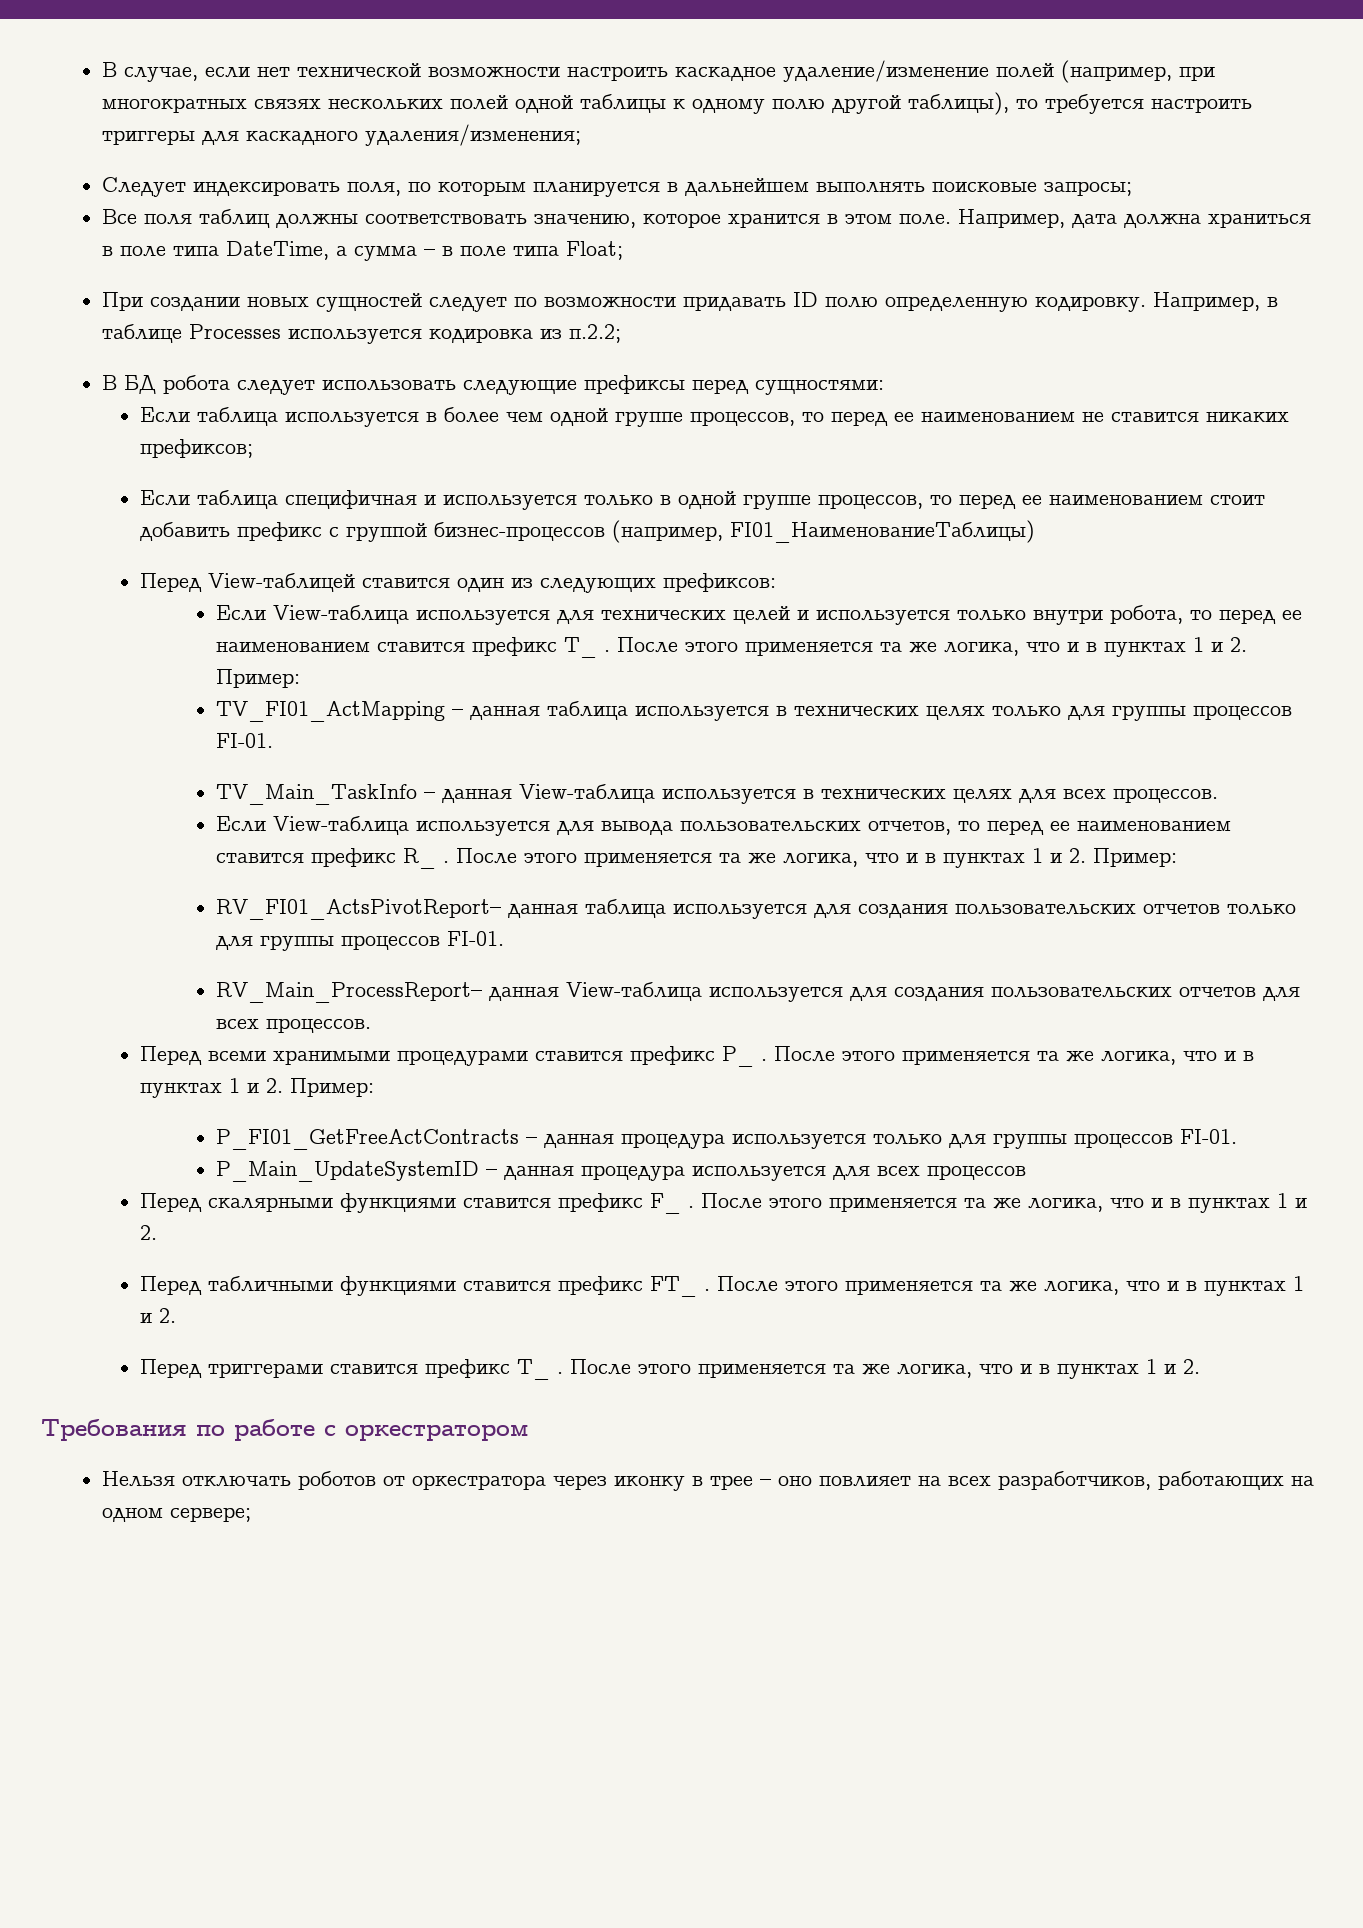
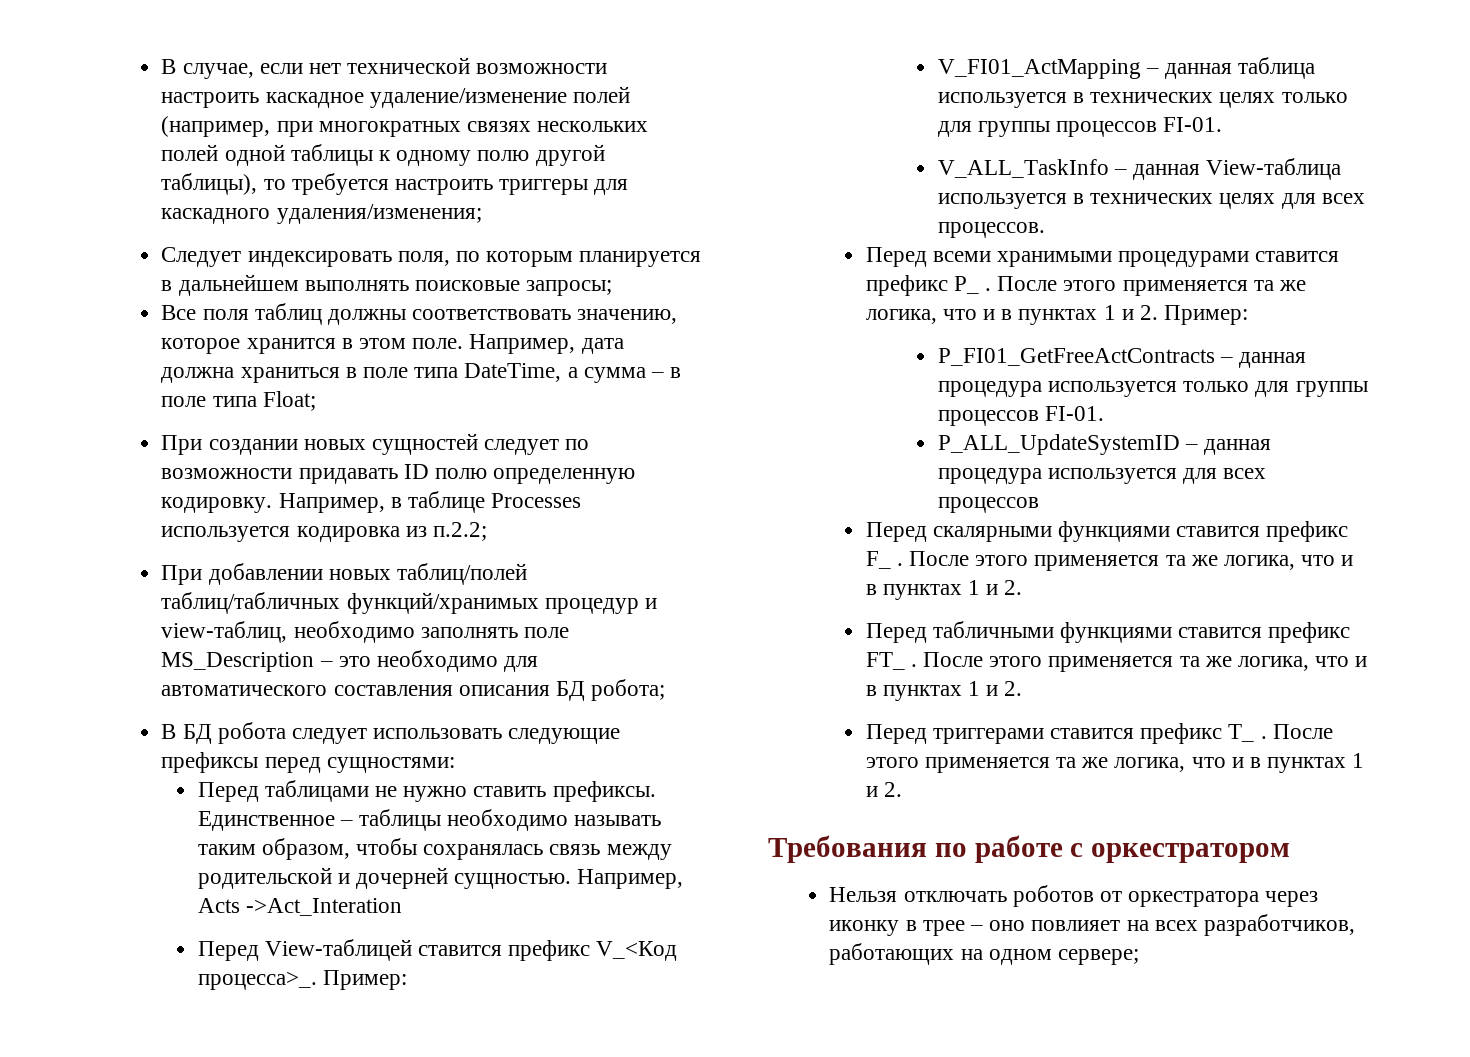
(622, 333) none -> [161,563,528,585] [161,592,658,614] [161,621,570,643] [161,650,539,672] [161,679,666,701] // При добавлении новых таблиц/полей таблиц/табличных функций/хранимых процедур и view-таблиц, необходимо заполнять поле MS_Description – это необходимо для автоматического составления описания БД робота;
[140,407,1290,427] [140,439,254,458] [140,490,1266,510] [140,520,1036,543] [140,573,777,593] [215,605,1302,625] [215,637,1247,658] [215,669,300,688] [215,701,445,722] Если таблица используется в более чем одной группе процессов, то перед ее наименованием не ставится никаких префиксов; // Если таблица специфичная и используется только в одной группе процессов, то перед ее наименованием стоит добавить префикс с группой бизнес-процессов (например, FI01_НаименованиеТаблицы) // Перед View-таблицей ставится один из следующих префиксов: // Если View-таблица используется для технических целей и используется только внутри робота, то перед ее наименованием ставится префикс T_ . После этого применяется та же логика, что и в пунктах 1 и 2. Пример: // TV_FI01_ActMapping -> [197,780,656,802] [197,809,662,831] [197,838,672,860] [197,867,684,889] [197,898,402,916] [197,939,678,961] [197,970,407,990] [937,59,1141,79] Перед таблицами не нужно ставить префиксы. Единственное – таблицы необходимо называть таким образом, чтобы сохранялась связь между родительской и дочерней сущностью. Например, Acts ->Act_Interation // Перед View-таблицей ставится префикс V_<Код процесса>_. Пример: // V_FI01_ActMapping
[215,784,417,805] TV_Main_TaskInfo -> [937,159,1109,178] V_ALL_TaskInfo
[215,816,1231,836] [215,848,1177,869] [215,899,1296,920] [215,931,504,951] [215,982,1300,1003] [215,1018,371,1033] // Если View-таблица используется для вывода пользовательских отчетов, то перед ее наименованием ставится префикс R_ . После этого применяется та же логика, что и в пунктах 1 и 2. Пример: // RV_FI01_ActsPivotReport– данная таблица используется для создания пользовательских отчетов только для группы процессов FI-01. // RV_Main_ProcessReport– данная View-таблица используется для создания пользовательских отчетов для всех процессов. -> (1045, 230) none
[215,1161,479,1182] P_Main_UpdateSystemID -> [937,434,1180,455] P_ALL_UpdateSystemID

